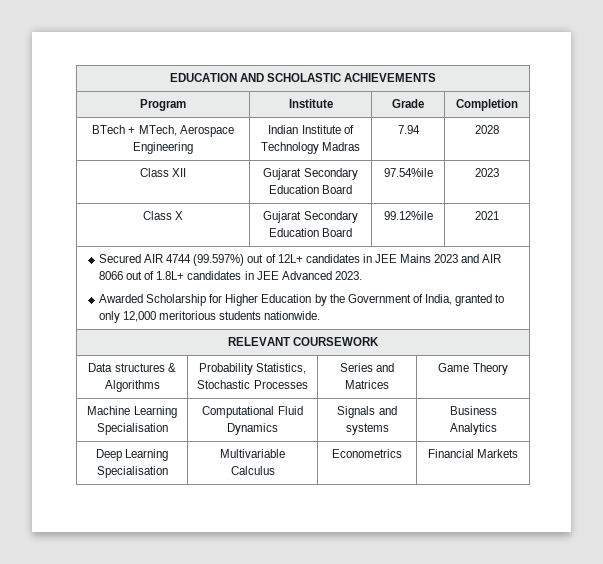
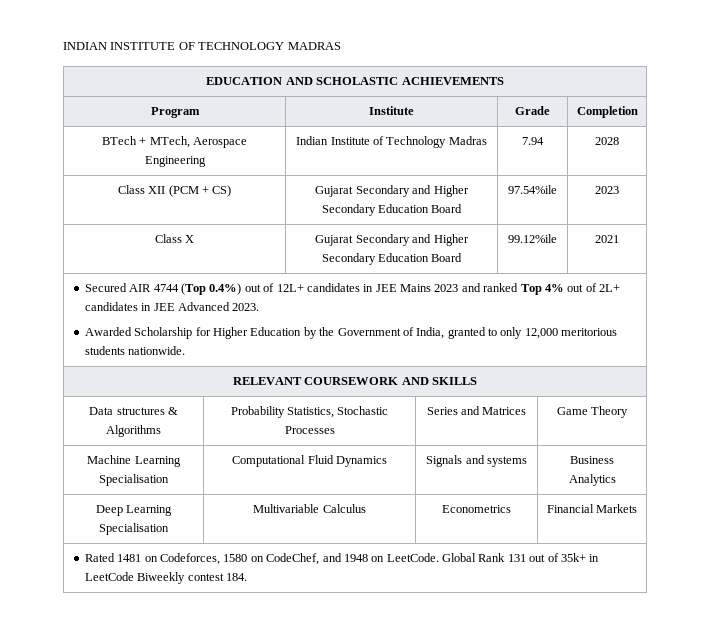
(169, 77) none -> [63,42,341,50] INDIAN INSTITUTE OF TECHNOLOGY MADRAS //
[263,168,358,180] | Gujarat Secondary -> [168,185,232,197] [315,185,469,197] [321,204,376,216] (PCM + CS) | Gujarat Secondary and Higher Secondary
(358, 217) none -> [412,234,469,246] [321,253,376,265] and Higher Secondary
[193,254,245,266] (99.597%) -> [181,283,242,295] (Top 0.4%)
[482,254,502,263] [99,271,185,280] AIR 8066 out of 1.8L+ -> [483,283,621,295] ranked Top 4% out of 2L+
(380, 341) none -> [401,377,478,385] AND SKILLS
(519, 453) none -> [84,553,600,565] [84,572,248,584] // Rated 1481 on Codeforces, 1580 on CodeChef, and 1948 on LeetCode. Global Rank 131 out of 35k+ in LeetCode Biweekly contest 184.

